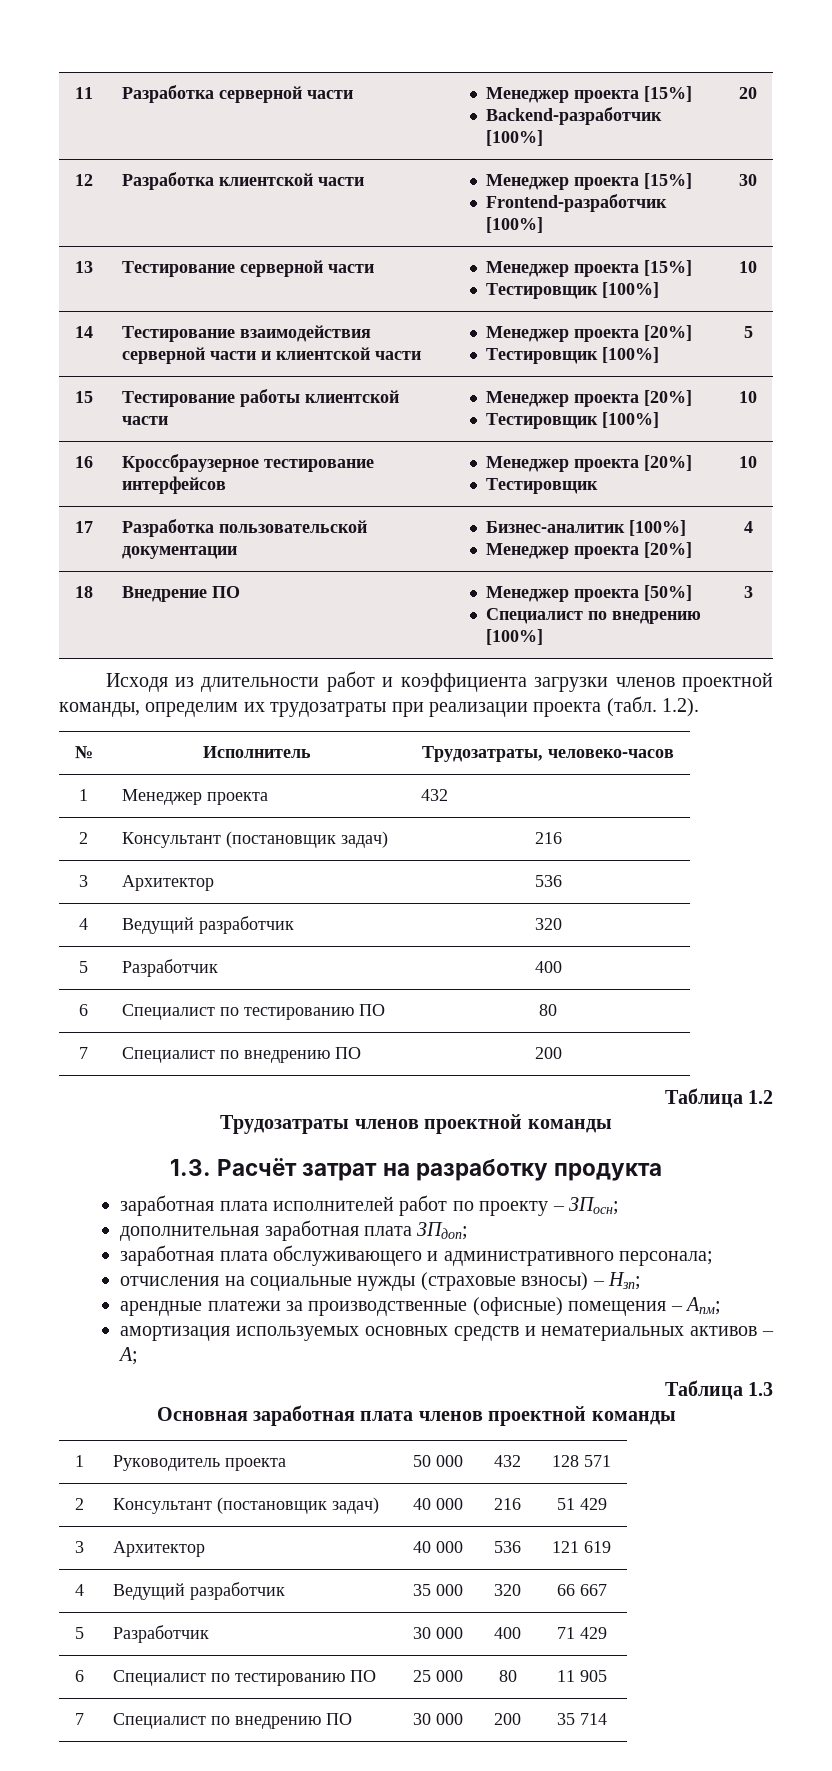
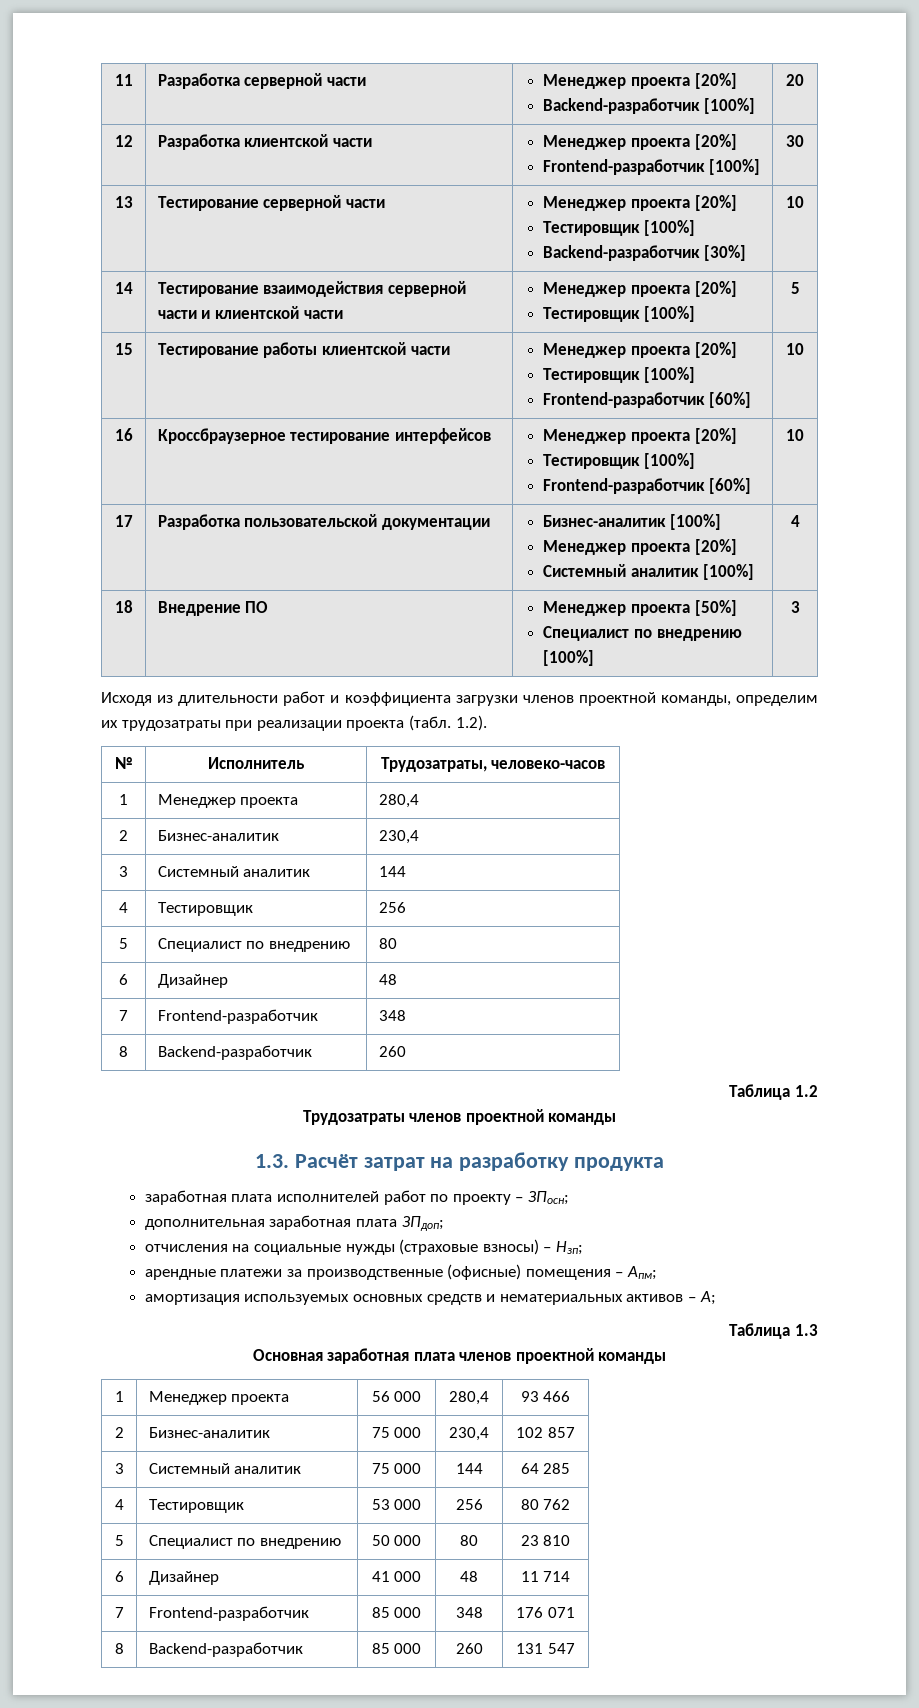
[644,86,693,102] [15%] -> [694,73,737,89] [20%]
[644,173,693,189] [15%] -> [694,134,737,150] [20%]
[644,260,693,276] [486,282,660,299] [15%] // Тестировщик [100%] -> [694,195,737,211] [543,220,696,236] [543,245,747,261] [20%] // Тестировщик [100%] // Backend-разработчик [30%]
(660, 420) none -> [543,392,752,408] // Frontend-разработчик [60%]
(599, 486) none -> [644,453,696,469] [543,478,752,494] [100%] // Frontend-разработчик [60%]
(693, 550) none -> [543,564,754,580] // Системный аналитик [100%]
[420,789,448,801] [79,832,88,844] [121,831,388,848] [534,832,562,844] [79,875,88,887] [121,875,214,891] [534,875,562,887] [79,918,88,930] [121,916,294,934] [534,918,562,930] [79,961,88,973] [121,959,218,977] [534,961,562,973] [79,1004,88,1016] [121,1004,385,1020] [539,1004,557,1016] [79,1047,88,1059] [121,1047,361,1063] [534,1047,562,1059] 432 // 2 | Консультант (постановщик задач) | 216 // 3 | Архитектор | 536 // 4 | Ведущий разработчик | 320 // 5 | Разработчик | 400 // 6 | Специалист по тестированию ПО | 80 // 7 | Специалист по внедрению ПО | 200 -> [378,794,419,808] [119,830,128,841] [157,830,279,841] [378,830,419,844] [119,866,128,877] [157,866,311,877] [378,866,406,877] [119,902,128,913] [157,902,253,916] [378,902,406,913] [119,938,128,949] [157,938,350,952] [378,938,397,949] [119,974,128,985] [157,974,228,988] [378,974,397,985] [119,1010,128,1021] [157,1009,318,1024] [378,1010,406,1021] [119,1046,128,1057] [157,1045,312,1060] [378,1046,406,1057] 280,4 // 2 | Бизнес-аналитик | 230,4 // 3 | Системный аналитик | 144 // 4 | Тестировщик | 256 // 5 | Специалист по внедрению | 80 // 6 | Дизайнер | 48 // 7 | Frontend-разработчик | 348 // 8 | Backend-разработчик | 260
[120,1245,714,1266] // заработная плата обслуживающего и административного персонала; -> (444, 1223) none
[112,1455,286,1471] [413,1455,463,1467] [494,1455,521,1467] [552,1455,611,1467] [74,1498,84,1510] [112,1497,379,1514] [413,1498,463,1510] [494,1498,521,1510] [556,1498,607,1510] [74,1541,84,1553] [112,1541,205,1557] [413,1541,463,1553] [494,1541,521,1553] [552,1541,611,1553] [74,1584,84,1596] [112,1582,285,1600] [413,1584,463,1596] [494,1584,521,1596] [556,1584,607,1596] [74,1627,84,1639] [112,1625,209,1643] [413,1627,463,1639] [494,1627,521,1639] [556,1627,607,1639] [74,1670,84,1682] [112,1670,376,1686] [413,1670,463,1682] [498,1670,517,1682] [556,1670,607,1682] [74,1713,84,1725] [112,1713,352,1729] [413,1713,463,1725] [494,1713,521,1725] [556,1713,607,1725] Руководитель проекта | 50 000 | 432 | 128 571 // 2 | Консультант (постановщик задач) | 40 000 | 216 | 51 429 // 3 | Архитектор | 40 000 | 536 | 121 619 // 4 | Ведущий разработчик | 35 000 | 320 | 66 667 // 5 | Разработчик | 30 000 | 400 | 71 429 // 6 | Специалист по тестированию ПО | 25 000 | 80 | 11 905 // 7 | Специалист по внедрению ПО | 30 000 | 200 | 35 714 -> [148,1391,290,1405] [371,1391,422,1402] [449,1391,489,1405] [520,1391,571,1402] [114,1427,124,1438] [148,1427,270,1438] [371,1427,422,1438] [449,1427,489,1441] [516,1427,575,1438] [114,1463,124,1474] [148,1463,302,1474] [371,1463,422,1474] [455,1463,483,1474] [520,1463,571,1474] [114,1499,124,1510] [148,1499,244,1513] [371,1499,422,1510] [455,1499,483,1510] [520,1499,571,1510] [114,1535,124,1546] [148,1535,341,1549] [371,1535,422,1546] [460,1535,478,1546] [520,1535,571,1546] [114,1571,124,1582] [148,1571,219,1585] [371,1571,422,1582] [460,1571,478,1582] [520,1571,571,1582] [114,1607,124,1618] [148,1606,309,1621] [371,1607,422,1618] [455,1607,483,1618] [516,1607,575,1618] [114,1643,124,1654] [148,1642,303,1657] [371,1643,422,1654] [455,1643,483,1654] [516,1643,575,1654] Менеджер проекта | 56 000 | 280,4 | 93 466 // 2 | Бизнес-аналитик | 75 000 | 230,4 | 102 857 // 3 | Системный аналитик | 75 000 | 144 | 64 285 // 4 | Тестировщик | 53 000 | 256 | 80 762 // 5 | Специалист по внедрению | 50 000 | 80 | 23 810 // 6 | Дизайнер | 41 000 | 48 | 11 714 // 7 | Frontend-разработчик | 85 000 | 348 | 176 071 // 8 | Backend-разработчик | 85 000 | 260 | 131 547

